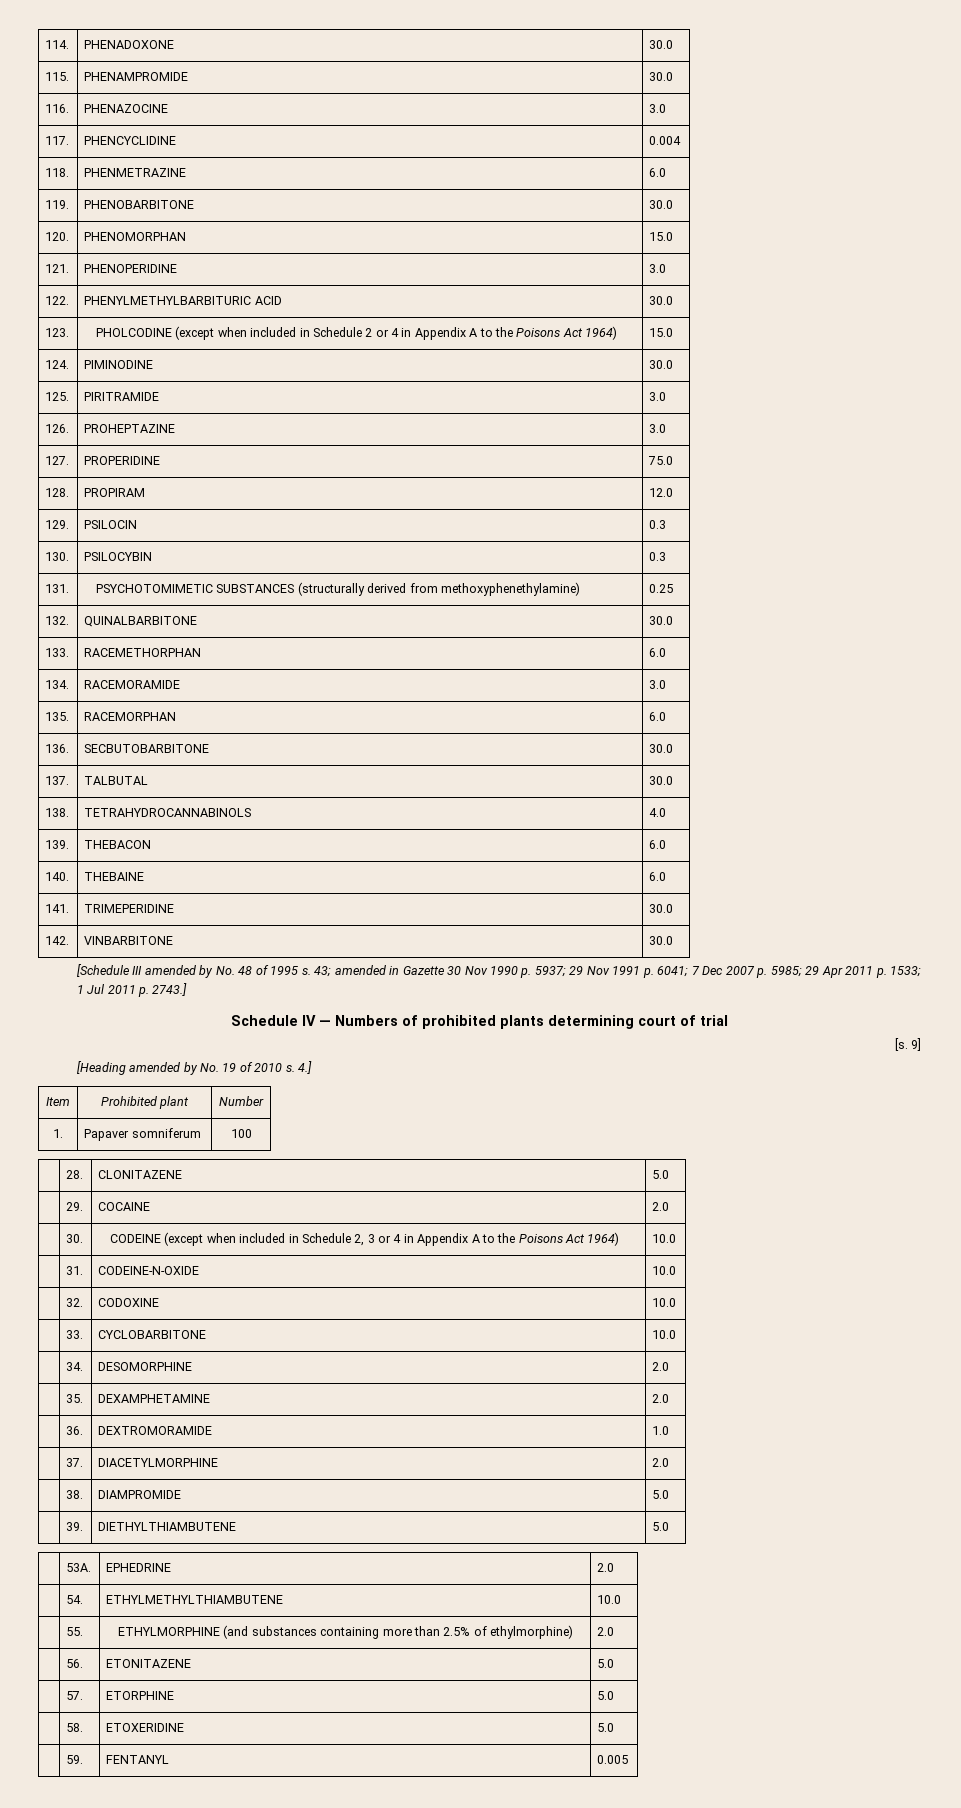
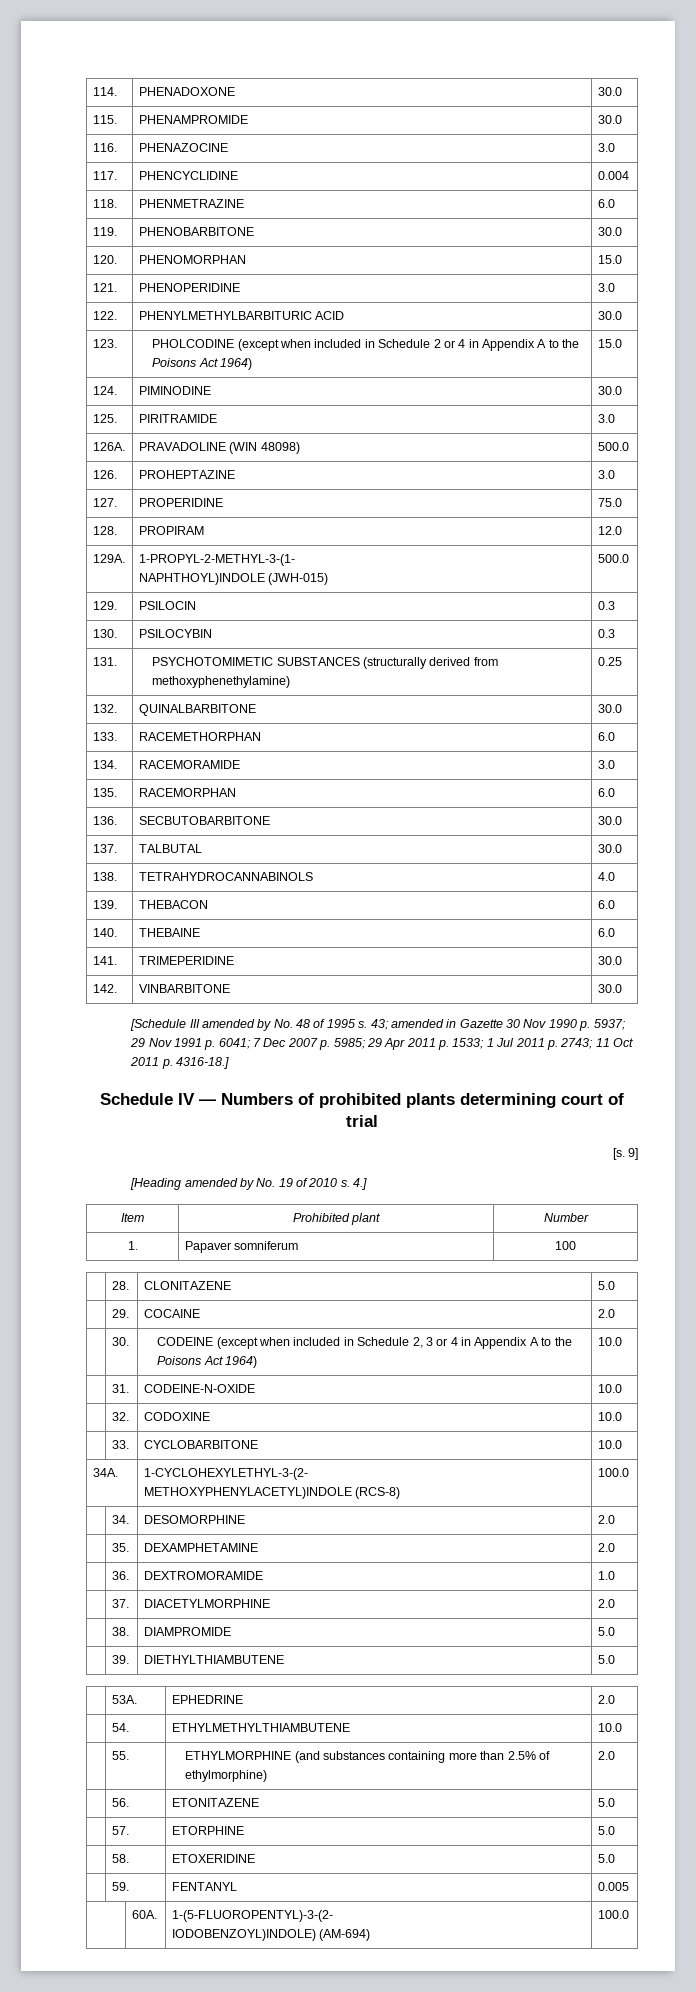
(667, 396) none -> [92,442,125,451] [138,442,300,454] [597,442,629,451] // 126A. | PRAVADOLINE (WIN 48098) | 500.0
(674, 492) none -> [92,554,125,563] [138,554,295,566] [138,573,329,585] [597,554,629,563] // 129A. | 1-PROPYL-2-METHYL-3-(1- // NAPHTHOYL)INDOLE (JWH-015) | 500.0
[152,983,188,996] 2743.] -> [560,1038,634,1049] [130,1057,229,1069] 2743; 11 Oct 2011 p. 4316-18.]
(677, 1334) none -> [92,1468,118,1477] [143,1468,308,1480] [143,1487,401,1499] [597,1468,629,1477] // 34A. | 1-CYCLOHEXYLETHYL-3-(2- // METHOXYPHENYLACETYL)INDOLE (RCS-8) | 100.0
(629, 1759) none -> [131,1910,157,1919] [171,1910,333,1922] [171,1929,371,1941] [597,1910,629,1919] // | 60A. | 1-(5-FLUOROPENTYL)-3-(2- // IODOBENZOYL)INDOLE) (AM-694) | 100.0

